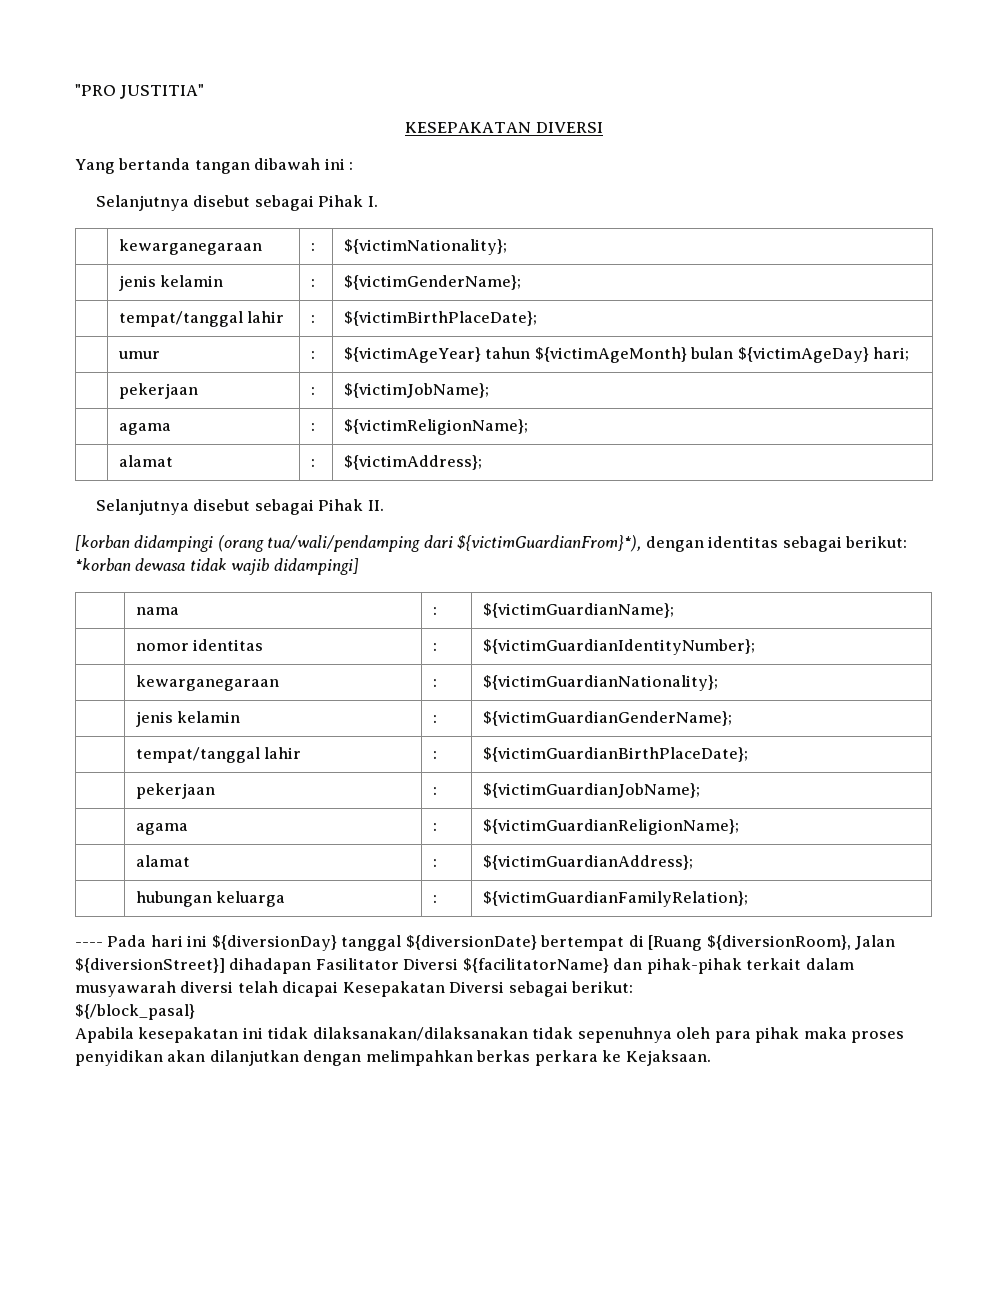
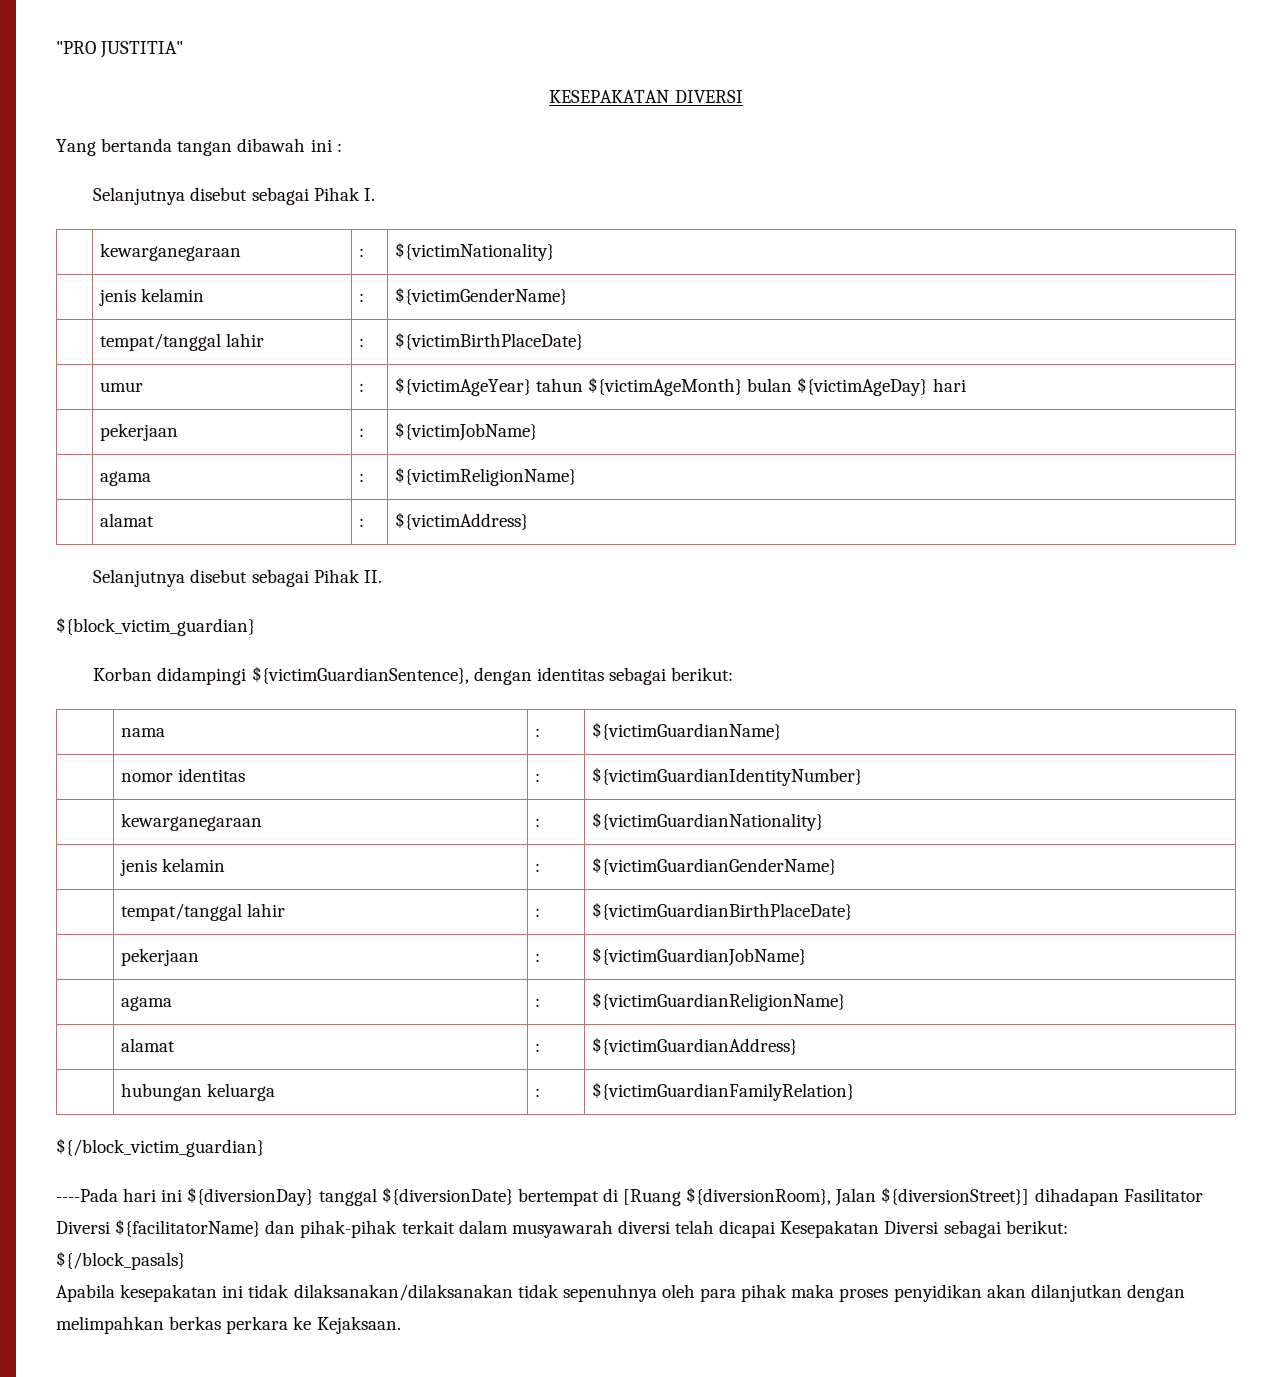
[343,239,507,255] [118,275,224,291] [310,279,315,287] [343,275,521,290] [118,311,285,327] [310,315,315,323] [343,311,537,326] ${victimNationality}; // | jenis kelamin | : | ${victimGenderName}; // | tempat/tanggal lahir | : | ${victimBirthPlaceDate}; -> [394,242,554,261] [98,288,205,306] [358,293,364,302] [394,287,567,305] [99,333,265,351] [358,338,364,347] [394,332,583,350] ${victimNationality} // | jenis kelamin | : | ${victimGenderName} // | tempat/tanggal lahir | : | ${victimBirthPlaceDate}
[873,347,910,361] [118,383,198,399] [310,387,315,395] [343,383,489,398] [118,423,171,435] [310,423,315,431] [343,419,528,435] [118,455,173,467] [310,459,315,467] [343,455,482,470] hari; // | pekerjaan | : | ${victimJobName}; // | agama | : | ${victimReligionName}; // | alamat | : | ${victimAddress}; -> [932,378,966,392] [99,423,178,441] [358,428,364,437] [394,422,537,441] [99,471,151,486] [358,473,364,482] [394,467,576,486] [99,513,154,527] [358,518,364,527] [394,512,528,530] hari // | pekerjaan | : | ${victimJobName} // | agama | : | ${victimReligionName} // | alamat | : | ${victimAddress}
[75,535,642,552] [korban didampingi (orang tua/wali/pendamping dari ${victimGuardianFrom}*), -> [56,617,255,636] [93,666,469,685] ${block_victim_guardian} // Korban didampingi ${victimGuardianSentence},
[75,558,359,575] *korban dewasa tidak wajib didampingi] -> (734, 674) none
[482,603,674,618] ${victimGuardianName}; -> [591,722,781,740] ${victimGuardianName}
[482,639,755,655] [135,675,279,691] [432,679,437,687] [482,675,718,691] [135,711,241,727] [432,715,437,723] [482,711,732,726] [135,747,302,763] [432,751,437,759] [482,747,748,762] [135,783,215,799] [432,787,437,795] [482,783,700,798] [135,823,188,835] [432,823,437,831] [482,819,739,835] [135,855,190,867] [432,859,437,867] [482,855,693,870] ${victimGuardianIdentityNumber}; // | kewarganegaraan | : | ${victimGuardianNationality}; // | jenis kelamin | : | ${victimGuardianGenderName}; // | tempat/tanggal lahir | : | ${victimGuardianBirthPlaceDate}; // | pekerjaan | : | ${victimGuardianJobName}; // | agama | : | ${victimGuardianReligionName}; // | alamat | : | ${victimGuardianAddress}; -> [591,767,862,786] [120,813,262,831] [534,818,540,827] [591,812,823,831] [119,858,226,876] [534,863,540,872] [591,857,836,875] [120,903,286,921] [534,908,540,917] [591,902,852,920] [120,948,199,966] [534,953,540,962] [591,947,806,966] [120,996,172,1011] [534,998,540,1007] [591,992,845,1011] [120,1038,175,1052] [534,1043,540,1052] [591,1037,797,1055] ${victimGuardianIdentityNumber} // | kewarganegaraan | : | ${victimGuardianNationality} // | jenis kelamin | : | ${victimGuardianGenderName} // | tempat/tanggal lahir | : | ${victimGuardianBirthPlaceDate} // | pekerjaan | : | ${victimGuardianJobName} // | agama | : | ${victimGuardianReligionName} // | alamat | : | ${victimGuardianAddress}
[482,891,748,907] [75,935,147,947] ${victimGuardianFamilyRelation}; // ---- Pada -> [591,1082,854,1101] [56,1138,264,1157] [56,1188,118,1202] ${victimGuardianFamilyRelation} // ${/block_victim_guardian} // ----Pada
[75,1004,195,1020] ${/block_pasal} -> [56,1251,185,1270] ${/block_pasals}

